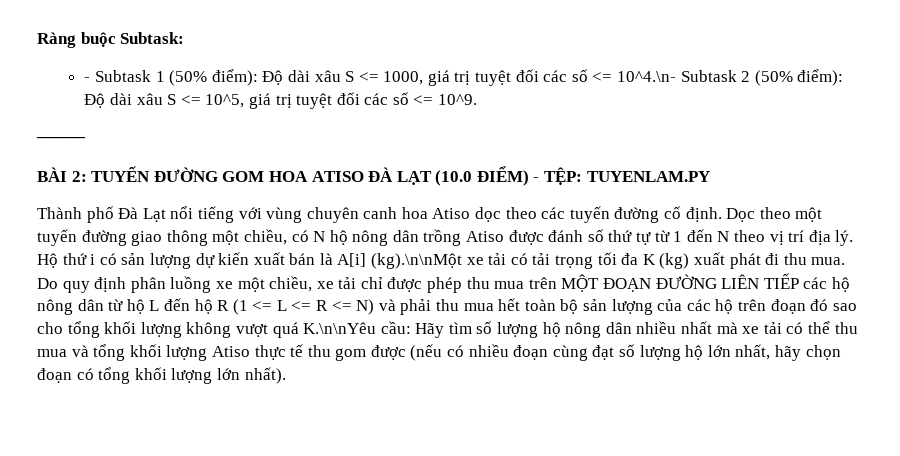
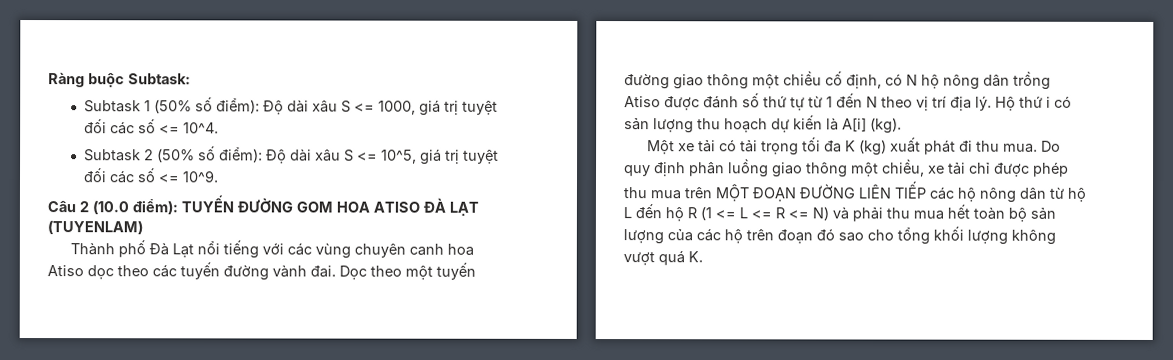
[84,77,91,82] - -> (191, 79) none
(208, 78) none -> [194,97,213,112] số
[616,71,676,82] 10^4.\n- -> [182,122,219,134] 10^4. //
(793, 78) none -> [197,146,216,161] số
[36,137,86,143] [37,167,87,182] ──── // BÀI 2: -> [47,199,178,215] Câu 2 (10.0 điểm):
[435,166,710,186] (10.0 ĐIỂM) - TỆP: TUYENLAM.PY -> [47,220,143,235] (TUYENLAM)
(262, 213) none -> [287,242,313,256] các
[664,206,722,222] cố định. -> [272,264,336,278] vành đai.
[243,229,287,245] chiều, -> [783,71,882,89] chiều cố định,
[195,252,463,269] dự kiến xuất bán là A[i] (kg).\n\nMột -> [697,115,902,134] [647,140,676,155] thu hoạch dự kiến là A[i] (kg). // Một
[215,281,233,289] xe -> [772,162,848,178] giao thông
[303,321,858,338] [37,344,841,361] [37,367,286,384] K.\n\nYêu cầu: Hãy tìm số lượng hộ nông dân nhiều nhất mà xe tải có thể thu mua và tổng khối lượng Atiso thực tế thu gom được (nếu có nhiều đoạn cùng đạt số lượng hộ lớn nhất, hãy chọn đoạn có tổng khối lượng lớn nhất). -> [688,251,703,263] K.

